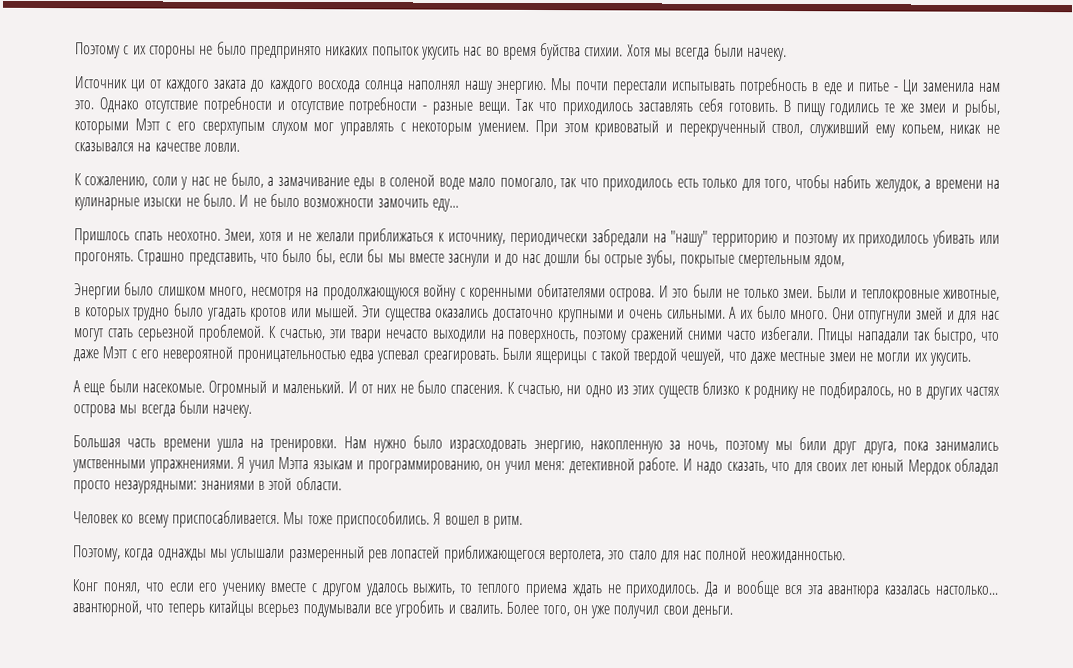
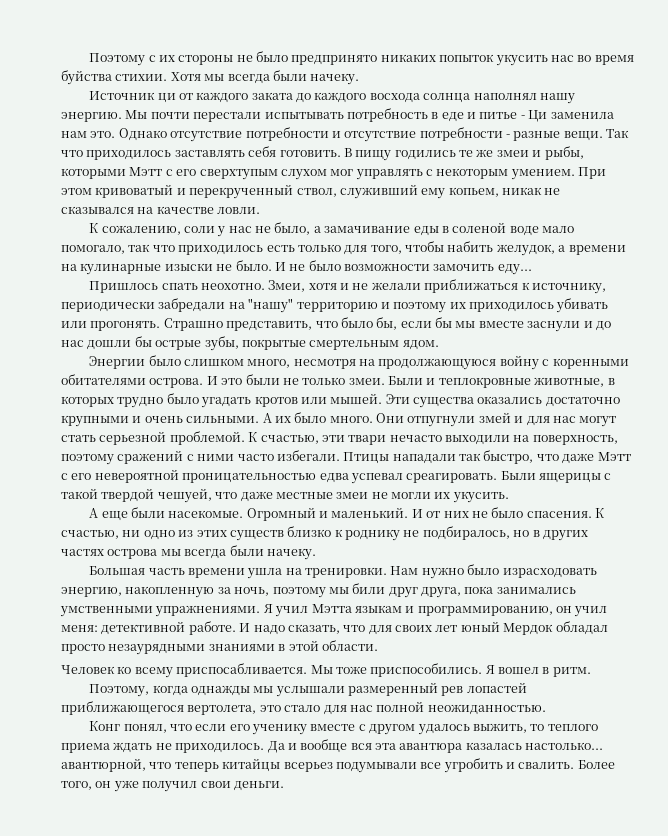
[814,255,846,268] ядом, -> [402,340,439,350] ядом.
[687,330,724,340] сними -> [186,454,235,461] с ними
[114,480,198,494] незаурядными: -> [108,644,206,655] незаурядными

